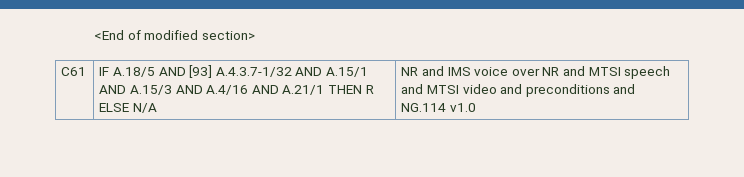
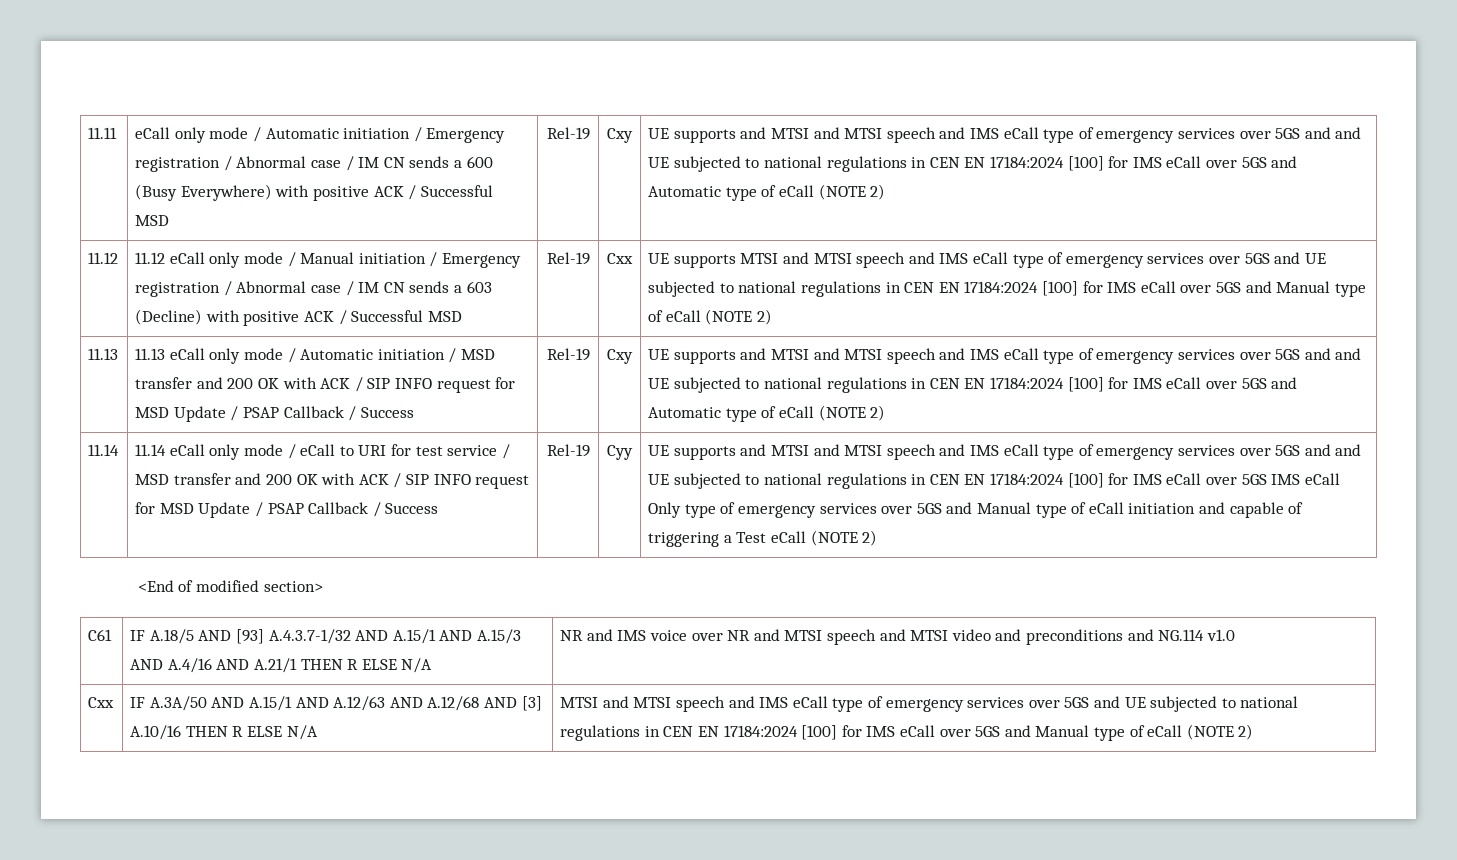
(94, 35) none -> [88,127,118,139] [135,127,506,143] [135,156,493,172] [135,184,493,201] [135,215,170,226] [546,127,590,140] [607,128,633,143] [648,127,1362,143] [648,156,1298,172] [648,184,886,201] [88,252,119,264] [135,252,521,268] [135,281,492,297] [135,309,462,326] [546,252,590,265] [607,253,633,264] [648,252,1326,268] [648,281,1366,297] [648,309,773,325] [88,348,119,360] [135,348,495,364] [135,377,516,393] [135,406,414,422] [546,348,590,361] [607,349,633,364] [648,348,1362,364] [648,377,1298,393] [648,405,886,422] [88,444,120,456] [135,444,510,460] [135,473,530,489] [135,502,439,518] [546,444,590,457] [607,445,633,460] [648,444,1362,460] [648,473,1340,489] [648,502,1304,518] [648,530,878,547] 11.11 | eCall only mode / Automatic initiation / Emergency registration / Abnormal case / IM CN sends a 600 (Busy Everywhere) with positive ACK / Successful MSD | Rel-19 | Cxy | UE supports and MTSI and MTSI speech and IMS eCall type of emergency services over 5GS and and UE subjected to national regulations in CEN EN 17184:2024 [100] for IMS eCall over 5GS and Automatic type of eCall (NOTE 2) // 11.12 | 11.12 eCall only mode / Manual initiation / Emergency registration / Abnormal case / IM CN sends a 603 (Decline) with positive ACK / Successful MSD | Rel-19 | Cxx | UE supports MTSI and MTSI speech and IMS eCall type of emergency services over 5GS and UE subjected to national regulations in CEN EN 17184:2024 [100] for IMS eCall over 5GS and Manual type of eCall (NOTE 2) // 11.13 | 11.13 eCall only mode / Automatic initiation / MSD transfer and 200 OK with ACK / SIP INFO request for MSD Update / PSAP Callback / Success | Rel-19 | Cxy | UE supports and MTSI and MTSI speech and IMS eCall type of emergency services over 5GS and and UE subjected to national regulations in CEN EN 17184:2024 [100] for IMS eCall over 5GS and Automatic type of eCall (NOTE 2) // 11.14 | 11.14 eCall only mode / eCall to URI for test service / MSD transfer and 200 OK with ACK / SIP INFO request for MSD Update / PSAP Callback / Success | Rel-19 | Cyy | UE supports and MTSI and MTSI speech and IMS eCall type of emergency services over 5GS and and UE subjected to national regulations in CEN EN 17184:2024 [100] for IMS eCall over 5GS IMS eCall Only type of emergency services over 5GS and Manual type of eCall initiation and capable of triggering a Test eCall (NOTE 2) //
(476, 107) none -> [88,697,115,708] [130,696,542,711] [130,725,318,740] [560,696,1299,712] [560,724,1254,741] // Cxx | IF A.3A/50 AND A.15/1 AND A.12/63 AND A.12/68 AND [3] A.10/16 THEN R ELSE N/A | MTSI and MTSI speech and IMS eCall type of emergency services over 5GS and UE subjected to national regulations in CEN EN 17184:2024 [100] for IMS eCall over 5GS and Manual type of eCall (NOTE 2)

